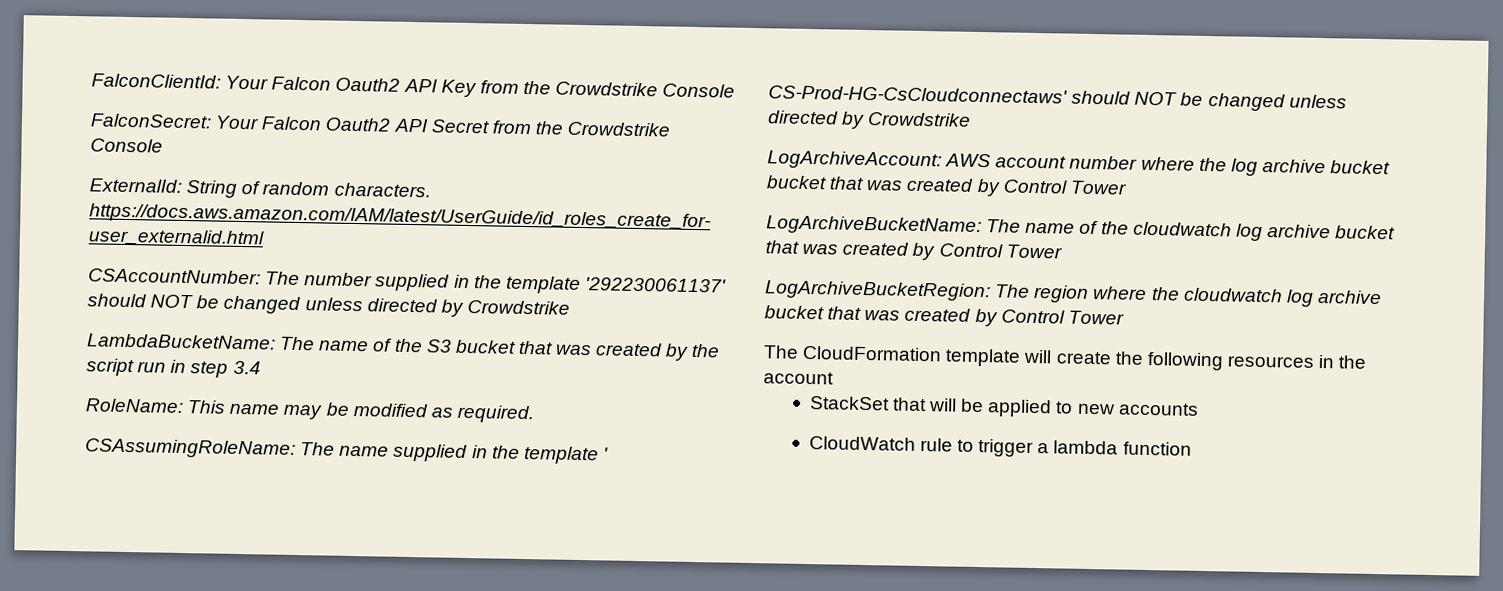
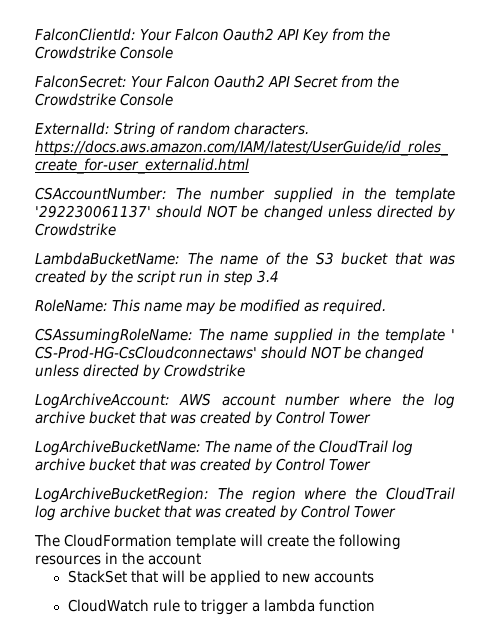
[766,175,827,190] bucket -> (136, 417) none
[1132,221,1232,237] cloudwatch -> [319,440,388,453] CloudTrail
[1182,287,1283,303] cloudwatch -> [386,487,456,500] CloudTrail

